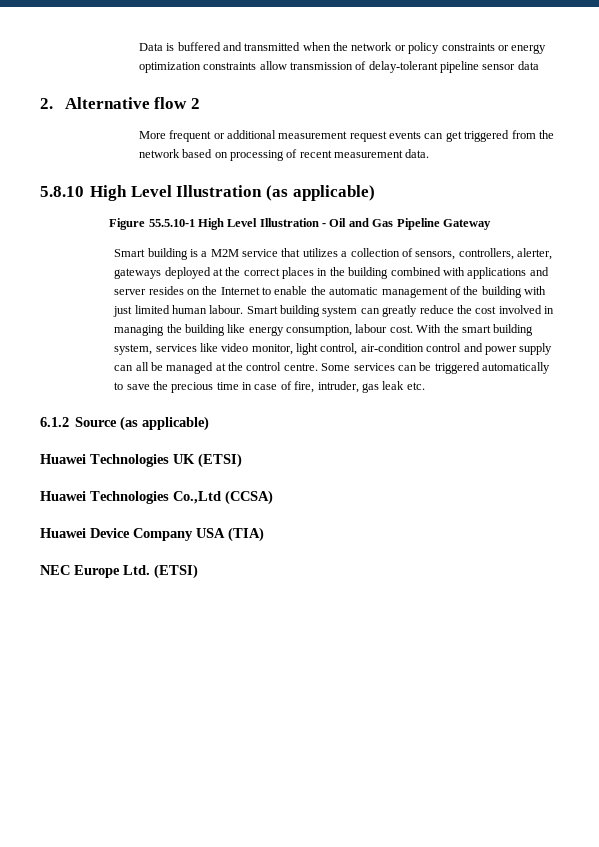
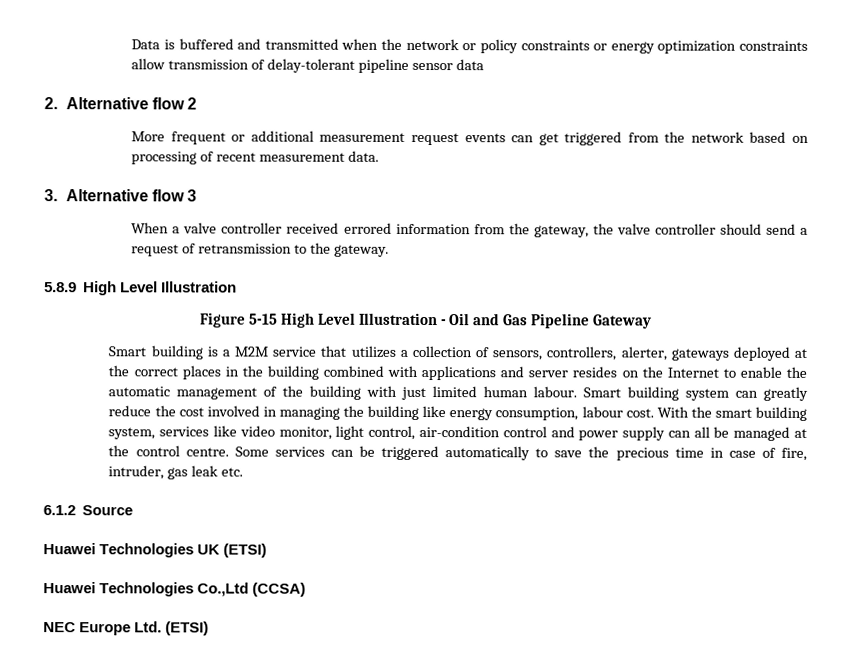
[40,185,375,201] 5.8.10 High Level Illustration (as applicable) -> [44,189,198,202] [131,222,808,238] [131,242,389,257] [44,281,238,296] 3. Alternative flow 3 // When a valve controller received errored information from the gateway, the valve controller should send a request of retransmission to the gateway. // 5.8.9 High Level Illustration
[148,219,195,227] 55.5.10-1 -> [248,313,278,325] 5-15
[120,416,210,431] (as applicable) -> (134, 510) none
[40,527,264,542] // Huawei Device Company USA (TIA) -> (307, 589) none

